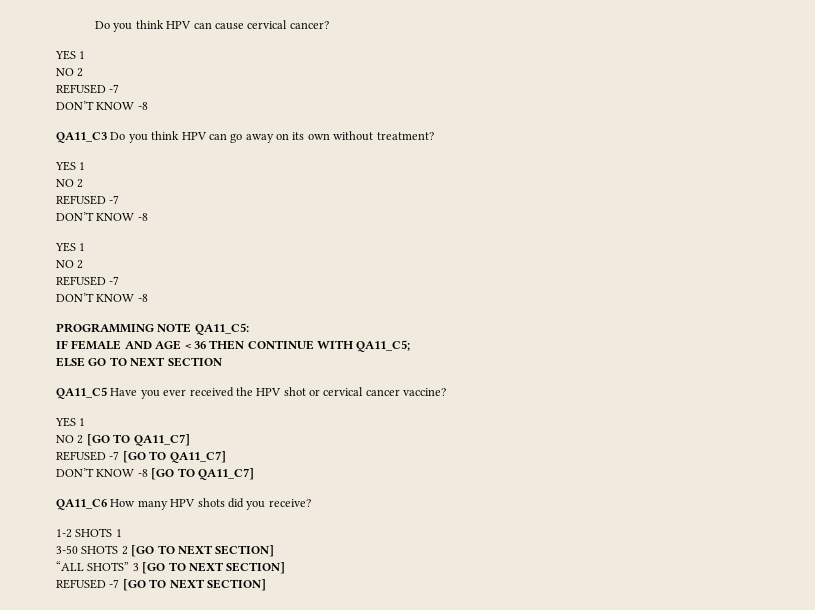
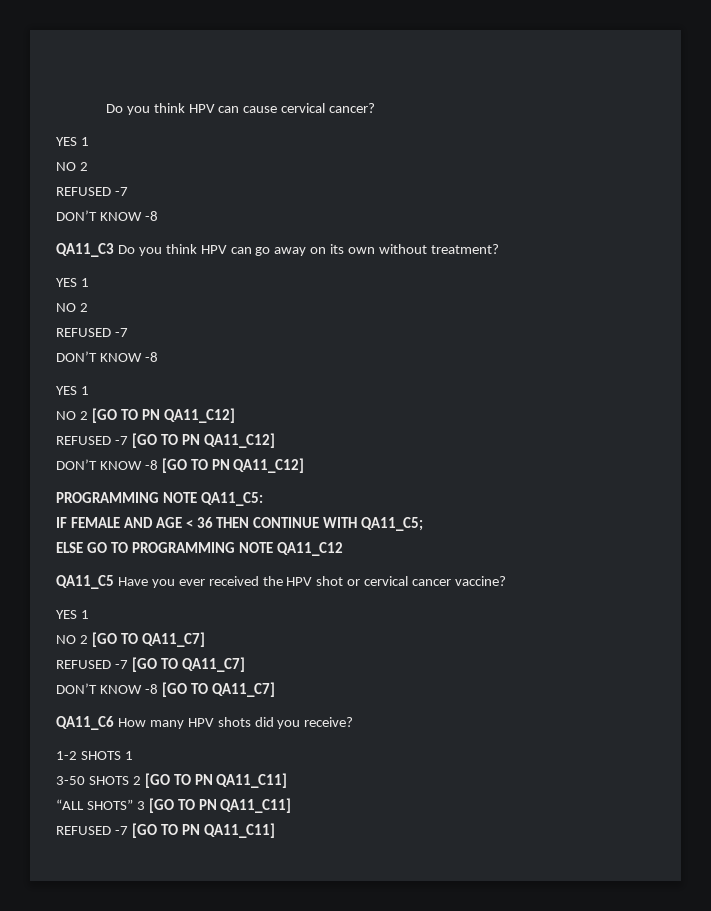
[56,276,120,286] [56,293,148,302] // REFUSED -7 // DON’T KNOW -8 -> [91,408,235,423] [56,433,275,448] [56,458,305,473] [GO TO PN QA11_C12] // REFUSED -7 [GO TO PN QA11_C12] // DON’T KNOW -8 [GO TO PN QA11_C12]
[130,357,222,367] NEXT SECTION -> [131,542,343,556] PROGRAMMING NOTE QA11_C12
[177,545,275,557] NEXT SECTION] -> [194,773,288,788] PN QA11_C11]
[188,562,286,574] [56,579,266,591] NEXT SECTION] // REFUSED -7 [GO TO NEXT SECTION] -> [198,798,292,813] [56,823,275,838] PN QA11_C11] // REFUSED -7 [GO TO PN QA11_C11]

